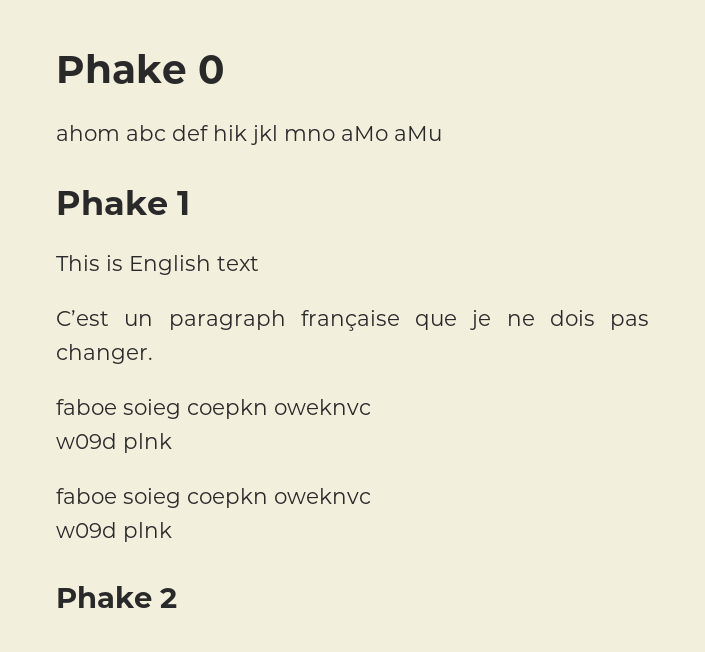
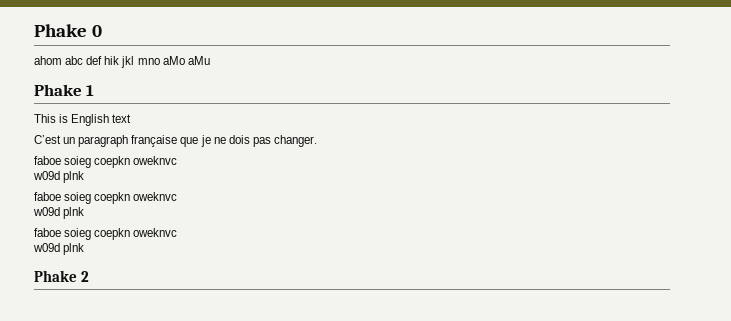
(172, 532) none -> [34,228,178,240] [33,243,85,255] // faboe soieg coepkn oweknvc // w09d plnk

